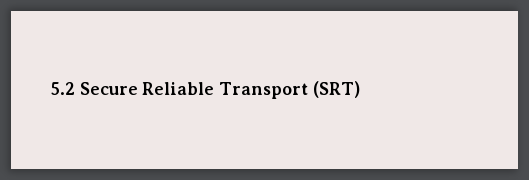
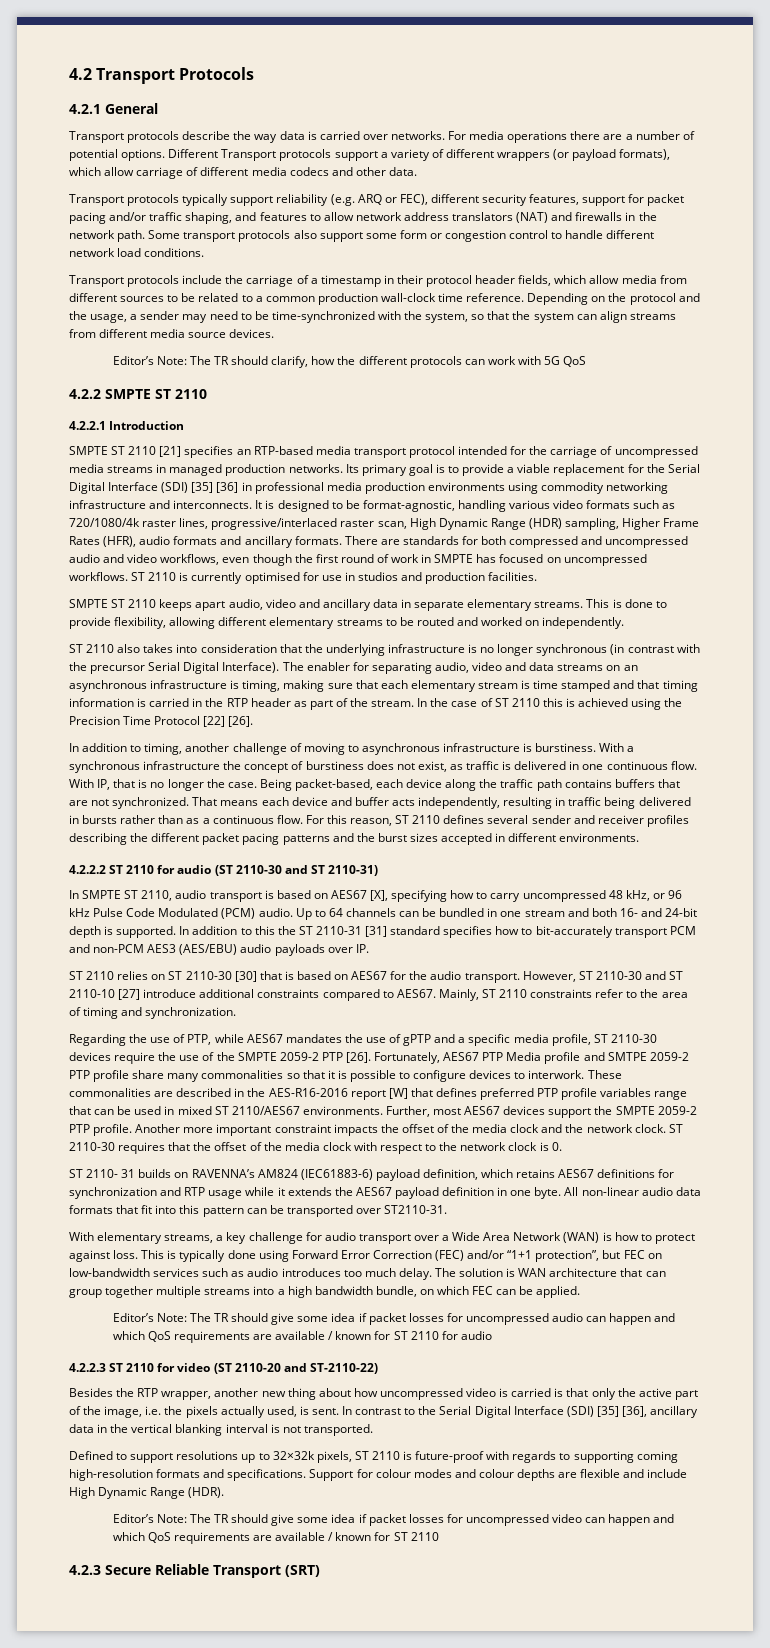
[51,82,75,95] 5.2 -> [69,67,255,84] [69,103,158,114] [69,131,695,143] [69,149,671,161] [69,167,417,179] [69,194,685,206] [69,212,657,224] [69,230,655,242] [69,248,205,257] [69,275,687,287] [69,293,700,305] [69,311,676,323] [69,329,275,338] [112,356,587,368] [69,389,207,399] [69,421,185,430] [69,446,698,458] [69,464,700,476] [69,482,669,494] [69,500,676,512] [69,518,700,530] [69,536,689,548] [69,554,647,566] [69,572,538,584] [69,599,667,611] [69,617,625,629] [69,644,700,656] [69,662,638,674] [69,680,698,692] [69,698,683,710] [69,716,254,727] [69,743,635,755] [69,761,697,773] [69,779,680,791] [69,797,691,809] [69,815,689,827] [69,833,640,845] [69,865,378,876] [69,890,682,902] [69,908,698,920] [69,926,696,938] [69,944,369,956] [69,971,684,983] [69,989,688,1001] [69,1007,237,1019] [69,1034,657,1046] [69,1052,689,1064] [69,1070,622,1082] [69,1088,688,1100] [69,1106,697,1118] [69,1124,683,1136] [69,1142,562,1154] [69,1169,675,1181] [69,1187,701,1199] [69,1205,448,1217] [69,1232,695,1244] [69,1250,662,1262] [69,1268,666,1280] [69,1286,581,1298] [112,1313,676,1325] [112,1331,492,1343] [69,1363,378,1374] [69,1388,698,1400] [69,1406,699,1418] [69,1424,373,1436] [69,1451,678,1463] [69,1469,688,1481] [69,1487,225,1499] [112,1514,675,1526] [112,1532,439,1544] [69,1565,101,1575] 4.2 Transport Protocols // 4.2.1 General // Transport protocols describe the way data is carried over networks. For media operations there are a number of potential options. Different Transport protocols support a variety of different wrappers (or payload formats), which allow carriage of different media codecs and other data. // Transport protocols typically support reliability (e.g. ARQ or FEC), different security features, support for packet pacing and/or traffic shaping, and features to allow network address translators (NAT) and firewalls in the network path. Some transport protocols also support some form or congestion control to handle different network load conditions. // Transport protocols include the carriage of a timestamp in their protocol header fields, which allow media from different sources to be related to a common production wall-clock time reference. Depending on the protocol and the usage, a sender may need to be time-synchronized with the system, so that the system can align streams from different media source devices. // Editor’s Note: The TR should clarify, how the different protocols can work with 5G QoS // 4.2.2 SMPTE ST 2110 // 4.2.2.1 Introduction // SMPTE ST 2110 [21] specifies an RTP-based media transport protocol intended for the carriage of uncompressed media streams in managed production networks. Its primary goal is to provide a viable replacement for the Serial Digital Interface (SDI) [35] [36] in professional media production environments using commodity networking infrastructure and interconnects. It is designed to be format-agnostic, handling various video formats such as 720/1080/4k raster lines, progressive/interlaced raster scan, High Dynamic Range (HDR) sampling, Higher Frame Rates (HFR), audio formats and ancillary formats. There are standards for both compressed and uncompressed audio and video workflows, even though the first round of work in SMPTE has focused on uncompressed workflows. ST 2110 is currently optimised for use in studios and production facilities. // SMPTE ST 2110 keeps apart audio, video and ancillary data in separate elementary streams. This is done to provide flexibility, allowing different elementary streams to be routed and worked on independently. // ST 2110 also takes into consideration that the underlying infrastructure is no longer synchronous (in contrast with the precursor Serial Digital Interface). The enabler for separating audio, video and data streams on an asynchronous infrastructure is timing, making sure that each elementary stream is time stamped and that timing information is carried in the RTP header as part of the stream. In the case of ST 2110 this is achieved using the Precision Time Protocol [22] [26]. // In addition to timing, another challenge of moving to asynchronous infrastructure is burstiness. With a synchronous infrastructure the concept of burstiness does not exist, as traffic is delivered in one continuous flow. With IP, that is no longer the case. Being packet-based, each device along the traffic path contains buffers that are not synchronized. That means each device and buffer acts independently, resulting in traffic being delivered in bursts rather than as a continuous flow. For this reason, ST 2110 defines several sender and receiver profiles describing the different packet pacing patterns and the burst sizes accepted in different environments. // 4.2.2.2 ST 2110 for audio (ST 2110-30 and ST 2110-31) // In SMPTE ST 2110, audio transport is based on AES67 [X], specifying how to carry uncompressed 48 kHz, or 96 kHz Pulse Code Modulated (PCM) audio. Up to 64 channels can be bundled in one stream and both 16- and 24-bit depth is supported. In addition to this the ST 2110-31 [31] standard specifies how to bit-accurately transport PCM and non-PCM AES3 (AES/EBU) audio payloads over IP. // ST 2110 relies on ST 2110-30 [30] that is based on AES67 for the audio transport. However, ST 2110-30 and ST 2110-10 [27] introduce additional constraints compared to AES67. Mainly, ST 2110 constraints refer to the area of timing and synchronization. // Regarding the use of PTP, while AES67 mandates the use of gPTP and a specific media profile, ST 2110-30 devices require the use of the SMPTE 2059-2 PTP [26]. Fortunately, AES67 PTP Media profile and SMTPE 2059-2 PTP profile share many commonalities so that it is possible to configure devices to interwork. These commonalities are described in the AES-R16-2016 report [W] that defines preferred PTP profile variables range that can be used in mixed ST 2110/AES67 environments. Further, most AES67 devices support the SMPTE 2059-2 PTP profile. Another more important constraint impacts the offset of the media clock and the network clock. ST 2110-30 requires that the offset of the media clock with respect to the network clock is 0. // ST 2110- 31 builds on RAVENNA’s AM824 (IEC61883-6) payload definition, which retains AES67 definitions for synchronization and RTP usage while it extends the AES67 payload definition in one byte. All non-linear audio data formats that fit into this pattern can be transported over ST2110-31. // With elementary streams, a key challenge for audio transport over a Wide Area Network (WAN) is how to protect against loss. This is typically done using Forward Error Correction (FEC) and/or “1+1 protection”, but FEC on low-bandwidth services such as audio introduces too much delay. The solution is WAN architecture that can group together multiple streams into a high bandwidth bundle, on which FEC can be applied. // Editor’s Note: The TR should give some idea if packet losses for uncompressed audio can happen and which QoS requirements are available / known for ST 2110 for audio // 4.2.2.3 ST 2110 for video (ST 2110-20 and ST-2110-22) // Besides the RTP wrapper, another new thing about how uncompressed video is carried is that only the active part of the image, i.e. the pixels actually used, is sent. In contrast to the Serial Digital Interface (SDI) [35] [36], ancillary data in the vertical blanking interval is not transported. // Defined to support resolutions up to 32×32k pixels, ST 2110 is future-proof with regards to supporting coming high-resolution formats and specifications. Support for colour modes and colour depths are flexible and include High Dynamic Range (HDR). // Editor’s Note: The TR should give some idea if packet losses for uncompressed video can happen and which QoS requirements are available / known for ST 2110 // 4.2.3

